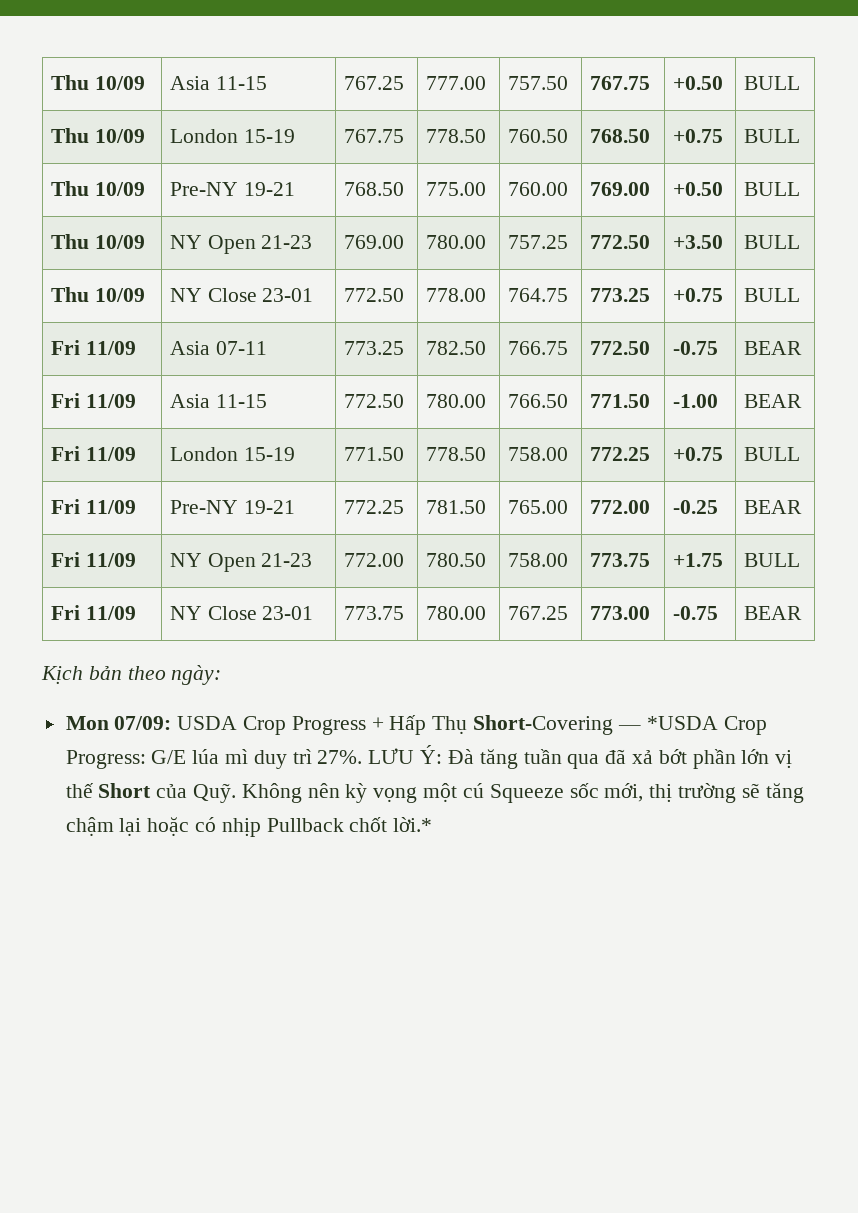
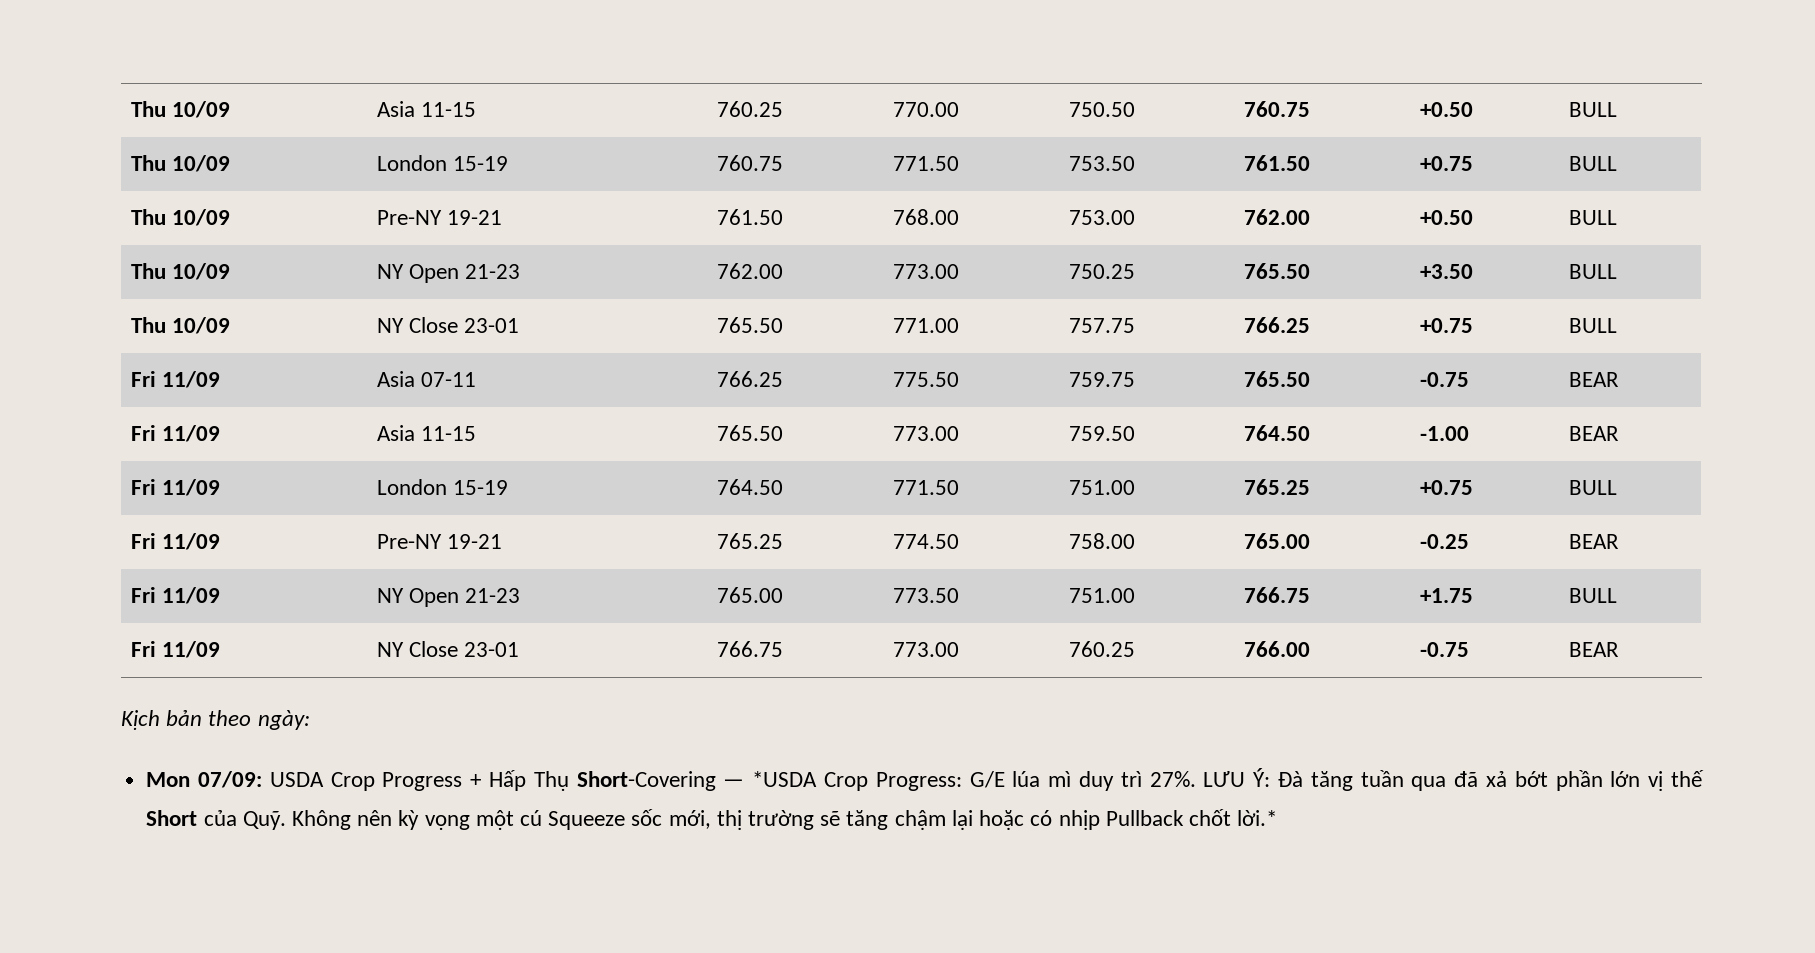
[343,76,404,90] [425,76,486,90] [507,76,568,90] [589,76,650,90] 767.25 | 777.00 | 757.50 | 767.75 -> [716,101,783,117] [892,102,959,117] [1068,102,1135,117] [1243,101,1310,117] 760.25 | 770.00 | 750.50 | 760.75
[343,129,404,143] [425,129,486,143] [507,129,568,143] [589,129,650,143] 767.75 | 778.50 | 760.50 | 768.50 -> [716,155,783,171] [892,156,959,171] [1068,156,1135,171] [1243,155,1310,171] 760.75 | 771.50 | 753.50 | 761.50
[343,182,404,196] [425,182,486,196] [507,182,568,196] [589,182,650,196] 768.50 | 775.00 | 760.00 | 769.00 -> [716,209,783,225] [892,209,959,225] [1068,210,1135,225] [1243,209,1310,225] 761.50 | 768.00 | 753.00 | 762.00
[343,235,404,249] [425,235,486,249] [507,235,568,249] [589,235,650,249] 769.00 | 780.00 | 757.25 | 772.50 -> [716,263,783,279] [892,264,959,279] [1068,264,1135,279] [1243,263,1310,279] 762.00 | 773.00 | 750.25 | 765.50
[343,288,404,302] [425,288,486,302] [507,288,568,302] [589,288,650,302] 772.50 | 778.00 | 764.75 | 773.25 -> [716,317,783,333] [892,318,959,333] [1068,318,1135,333] [1243,317,1310,333] 765.50 | 771.00 | 757.75 | 766.25
[343,341,404,355] [425,341,486,355] [507,341,568,355] [589,341,650,355] 773.25 | 782.50 | 766.75 | 772.50 -> [716,371,783,387] [892,372,959,387] [1068,372,1135,387] [1243,371,1310,387] 766.25 | 775.50 | 759.75 | 765.50
[343,394,404,408] [425,394,486,408] [507,394,568,408] [589,394,650,408] 772.50 | 780.00 | 766.50 | 771.50 -> [716,425,783,441] [892,426,959,441] [1068,426,1135,441] [1243,425,1310,441] 765.50 | 773.00 | 759.50 | 764.50
[343,447,404,461] [425,447,486,461] [507,447,568,461] [589,447,650,461] | 771.50 | 778.50 | 758.00 | 772.25 -> [716,479,783,495] [892,480,959,495] [1068,480,1135,495] [1243,479,1310,495] | 764.50 | 771.50 | 751.00 | 765.25
[343,500,404,514] [425,500,486,514] [507,500,568,514] [589,500,650,514] 772.25 | 781.50 | 765.00 | 772.00 -> [716,533,783,549] [892,534,959,549] [1068,533,1135,549] [1243,533,1310,549] 765.25 | 774.50 | 758.00 | 765.00
[343,553,404,567] [425,553,486,567] [507,553,568,567] [589,553,650,567] 772.00 | 780.50 | 758.00 | 773.75 -> [716,587,783,603] [892,588,959,603] [1068,588,1135,603] [1243,587,1310,603] 765.00 | 773.50 | 751.00 | 766.75
[343,606,404,620] [425,606,486,620] [507,606,568,620] [589,606,650,620] 773.75 | 780.00 | 767.25 | 773.00 -> [716,641,783,657] [892,642,959,657] [1068,641,1135,657] [1243,641,1310,657] 766.75 | 773.00 | 760.25 | 766.00

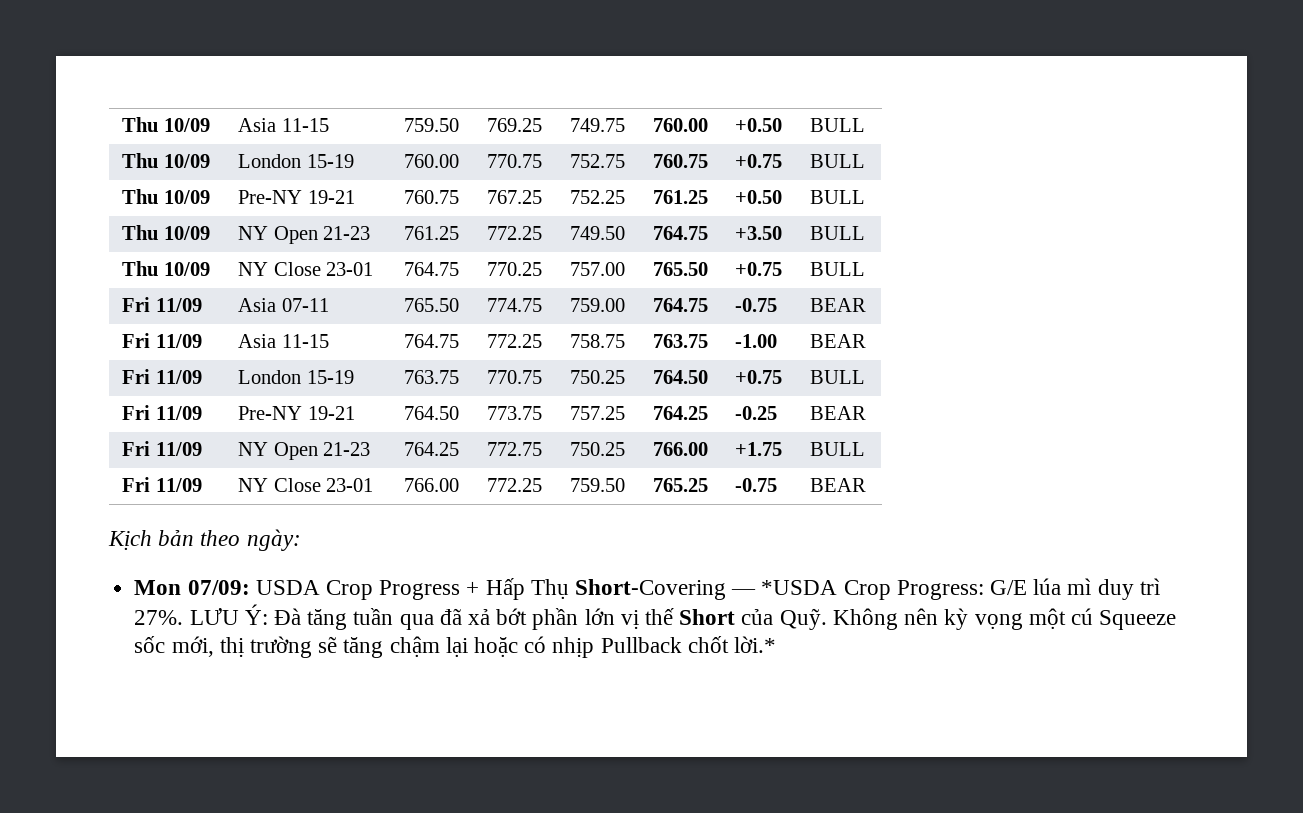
[716,101,783,117] [892,102,959,117] [1068,102,1135,117] [1243,101,1310,117] 760.25 | 770.00 | 750.50 | 760.75 -> [404,118,460,132] [487,118,543,132] [570,118,626,132] [653,118,709,132] 759.50 | 769.25 | 749.75 | 760.00
[716,155,783,171] [892,156,959,171] [1068,156,1135,171] [1243,155,1310,171] 760.75 | 771.50 | 753.50 | 761.50 -> [404,154,460,168] [487,154,543,168] [570,154,626,168] [653,154,709,168] 760.00 | 770.75 | 752.75 | 760.75
[716,209,783,225] [892,209,959,225] [1068,210,1135,225] [1243,209,1310,225] 761.50 | 768.00 | 753.00 | 762.00 -> [404,190,460,204] [487,190,543,204] [570,190,626,204] [653,190,709,204] 760.75 | 767.25 | 752.25 | 761.25
[716,263,783,279] [892,264,959,279] [1068,264,1135,279] [1243,263,1310,279] 762.00 | 773.00 | 750.25 | 765.50 -> [404,226,460,240] [487,226,543,240] [570,226,626,240] [653,226,709,240] 761.25 | 772.25 | 749.50 | 764.75
[716,317,783,333] [892,318,959,333] [1068,318,1135,333] [1243,317,1310,333] 765.50 | 771.00 | 757.75 | 766.25 -> [404,262,460,276] [487,262,543,276] [570,262,626,276] [653,262,709,276] 764.75 | 770.25 | 757.00 | 765.50
[716,371,783,387] [892,372,959,387] [1068,372,1135,387] [1243,371,1310,387] 766.25 | 775.50 | 759.75 | 765.50 -> [404,298,460,312] [487,298,543,312] [570,298,626,312] [653,298,709,312] 765.50 | 774.75 | 759.00 | 764.75
[716,425,783,441] [892,426,959,441] [1068,426,1135,441] [1243,425,1310,441] 765.50 | 773.00 | 759.50 | 764.50 -> [404,334,460,348] [487,334,543,348] [570,334,626,348] [653,334,709,348] 764.75 | 772.25 | 758.75 | 763.75
[716,479,783,495] [892,480,959,495] [1068,480,1135,495] [1243,479,1310,495] 764.50 | 771.50 | 751.00 | 765.25 -> [404,370,460,384] [487,370,543,384] [570,370,626,384] [653,370,709,384] 763.75 | 770.75 | 750.25 | 764.50
[716,533,783,549] [892,534,959,549] [1068,533,1135,549] [1243,533,1310,549] 765.25 | 774.50 | 758.00 | 765.00 -> [404,406,460,420] [487,406,543,420] [570,406,626,420] [653,406,709,420] 764.50 | 773.75 | 757.25 | 764.25
[716,587,783,603] [892,588,959,603] [1068,588,1135,603] [1243,587,1310,603] 765.00 | 773.50 | 751.00 | 766.75 -> [404,442,460,456] [487,442,543,456] [570,442,626,456] [653,442,709,456] 764.25 | 772.75 | 750.25 | 766.00
[716,641,783,657] [892,642,959,657] [1068,641,1135,657] [1243,641,1310,657] 766.75 | 773.00 | 760.25 | 766.00 -> [404,478,460,492] [487,478,543,492] [570,478,626,492] [653,478,709,492] 766.00 | 772.25 | 759.50 | 765.25

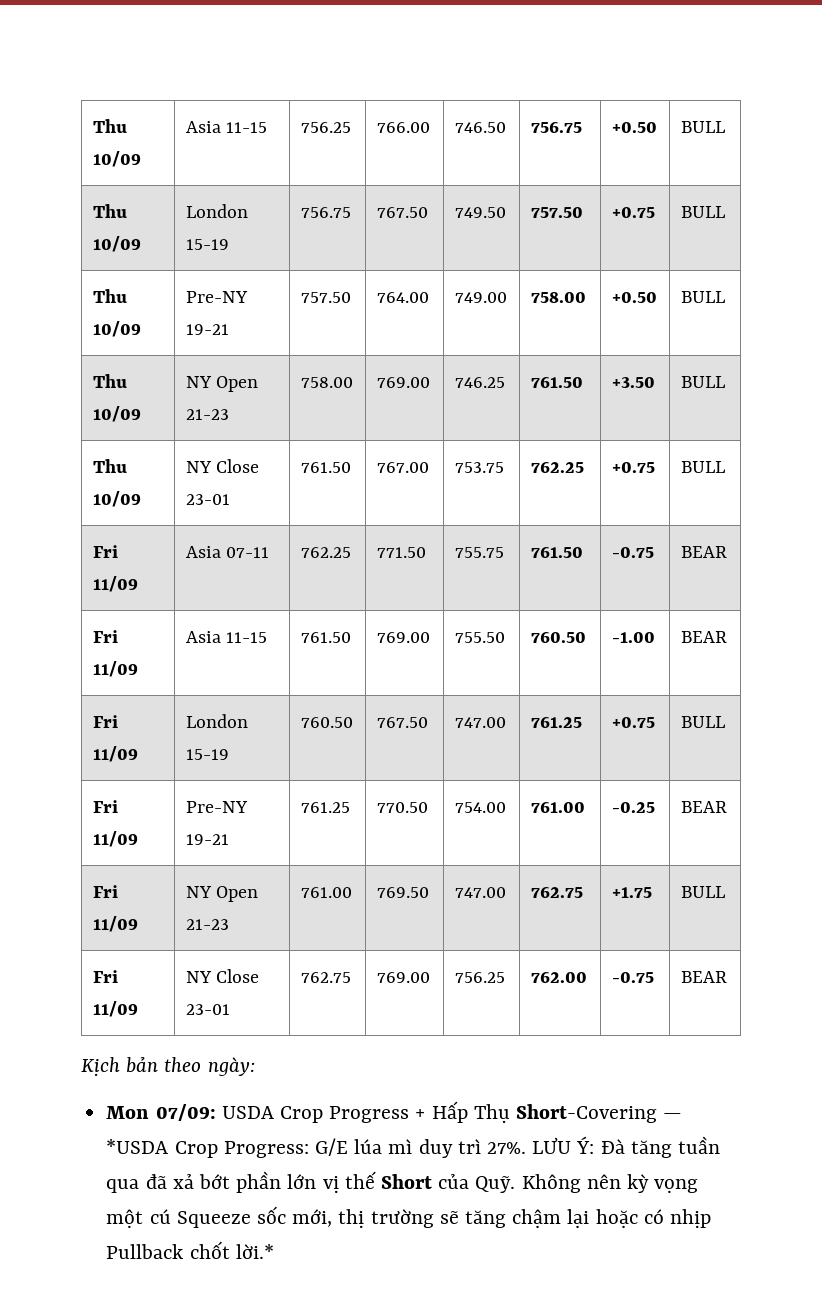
[404,118,460,132] [487,118,543,132] [570,118,626,132] [653,118,709,132] 759.50 | 769.25 | 749.75 | 760.00 -> [300,122,351,133] [376,122,430,133] [454,122,506,133] [530,122,582,133] 756.25 | 766.00 | 746.50 | 756.75
[404,154,460,168] [487,154,543,168] [570,154,626,168] [653,154,709,168] 760.00 | 770.75 | 752.75 | 760.75 -> [300,207,351,218] [376,207,428,218] [454,207,506,218] [530,207,583,218] 756.75 | 767.50 | 749.50 | 757.50
[404,190,460,204] [487,190,543,204] [570,190,626,204] [653,190,709,204] 760.75 | 767.25 | 752.25 | 761.25 -> [300,292,351,303] [376,292,429,303] [454,292,507,303] [530,292,586,303] 757.50 | 764.00 | 749.00 | 758.00
[404,226,460,240] [487,226,543,240] [570,226,626,240] [653,226,709,240] 761.25 | 772.25 | 749.50 | 764.75 -> [300,377,353,388] [376,377,430,388] [454,377,505,388] [530,377,583,388] 758.00 | 769.00 | 746.25 | 761.50
[404,262,460,276] [487,262,543,276] [570,262,626,276] [653,262,709,276] 764.75 | 770.25 | 757.00 | 765.50 -> [300,462,351,473] [376,462,429,473] [454,462,504,473] [530,462,584,473] 761.50 | 767.00 | 753.75 | 762.25
[404,298,460,312] [487,298,543,312] [570,298,626,312] [653,298,709,312] 765.50 | 774.75 | 759.00 | 764.75 -> [300,547,351,558] [376,547,426,558] [454,547,504,558] [530,547,583,558] 762.25 | 771.50 | 755.75 | 761.50
[404,334,460,348] [487,334,543,348] [570,334,626,348] [653,334,709,348] 764.75 | 772.25 | 758.75 | 763.75 -> [300,632,351,643] [376,632,430,643] [454,632,505,643] [530,632,586,643] 761.50 | 769.00 | 755.50 | 760.50
[404,370,460,384] [487,370,543,384] [570,370,626,384] [653,370,709,384] 763.75 | 770.75 | 750.25 | 764.50 -> [300,717,353,728] [376,717,428,728] [454,717,506,728] [530,717,582,728] 760.50 | 767.50 | 747.00 | 761.25
[404,406,460,420] [487,406,543,420] [570,406,626,420] [653,406,709,420] 764.50 | 773.75 | 757.25 | 764.25 -> [300,802,350,813] [376,802,428,813] [454,802,506,813] [530,802,585,813] 761.25 | 770.50 | 754.00 | 761.00
[404,442,460,456] [487,442,543,456] [570,442,626,456] [653,442,709,456] 764.25 | 772.75 | 750.25 | 766.00 -> [300,887,352,898] [376,887,429,898] [454,887,506,898] [530,887,583,898] 761.00 | 769.50 | 747.00 | 762.75
[404,478,460,492] [487,478,543,492] [570,478,626,492] [653,478,709,492] 766.00 | 772.25 | 759.50 | 765.25 -> [300,972,351,983] [376,972,430,983] [454,972,505,983] [530,972,587,983] 762.75 | 769.00 | 756.25 | 762.00

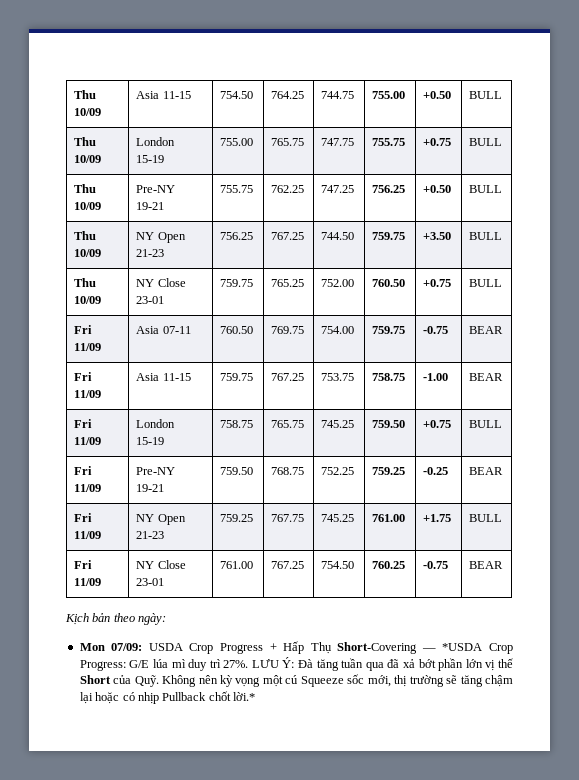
[300,122,351,133] [376,122,430,133] [454,122,506,133] [530,122,582,133] 756.25 | 766.00 | 746.50 | 756.75 -> [220,91,254,99] [271,91,305,99] [321,91,355,99] [372,91,406,99] 754.50 | 764.25 | 744.75 | 755.00
[300,207,351,218] [376,207,428,218] [454,207,506,218] [530,207,583,218] 756.75 | 767.50 | 749.50 | 757.50 -> [220,138,254,146] [271,138,305,146] [321,138,355,146] [372,138,406,146] 755.00 | 765.75 | 747.75 | 755.75
[300,292,351,303] [376,292,429,303] [454,292,507,303] [530,292,586,303] 757.50 | 764.00 | 749.00 | 758.00 -> [220,185,254,193] [271,185,305,193] [321,185,355,193] [372,185,406,193] 755.75 | 762.25 | 747.25 | 756.25
[300,377,353,388] [376,377,430,388] [454,377,505,388] [530,377,583,388] 758.00 | 769.00 | 746.25 | 761.50 -> [220,232,254,240] [271,232,305,240] [321,232,355,240] [372,232,406,240] 756.25 | 767.25 | 744.50 | 759.75
[300,462,351,473] [376,462,429,473] [454,462,504,473] [530,462,584,473] 761.50 | 767.00 | 753.75 | 762.25 -> [220,279,254,287] [271,279,305,287] [321,279,355,287] [372,279,406,287] 759.75 | 765.25 | 752.00 | 760.50
[300,547,351,558] [376,547,426,558] [454,547,504,558] [530,547,583,558] 762.25 | 771.50 | 755.75 | 761.50 -> [220,326,254,334] [271,326,305,334] [321,326,355,334] [372,326,406,334] 760.50 | 769.75 | 754.00 | 759.75
[300,632,351,643] [376,632,430,643] [454,632,505,643] [530,632,586,643] 761.50 | 769.00 | 755.50 | 760.50 -> [220,373,254,381] [271,373,305,381] [321,373,355,381] [372,373,406,381] 759.75 | 767.25 | 753.75 | 758.75
[300,717,353,728] [376,717,428,728] [454,717,506,728] [530,717,582,728] 760.50 | 767.50 | 747.00 | 761.25 -> [220,420,254,428] [271,420,305,428] [321,420,355,428] [372,420,406,428] 758.75 | 765.75 | 745.25 | 759.50
[300,802,350,813] [376,802,428,813] [454,802,506,813] [530,802,585,813] 761.25 | 770.50 | 754.00 | 761.00 -> [220,467,254,475] [271,467,305,475] [321,467,355,475] [372,467,406,475] 759.50 | 768.75 | 752.25 | 759.25
[300,887,352,898] [376,887,429,898] [454,887,506,898] [530,887,583,898] 761.00 | 769.50 | 747.00 | 762.75 -> [220,514,254,522] [271,514,305,522] [321,514,355,522] [372,514,406,522] 759.25 | 767.75 | 745.25 | 761.00
[300,972,351,983] [376,972,430,983] [454,972,505,983] [530,972,587,983] 762.75 | 769.00 | 756.25 | 762.00 -> [220,561,254,569] [271,561,305,569] [321,561,355,569] [372,561,406,569] 761.00 | 767.25 | 754.50 | 760.25

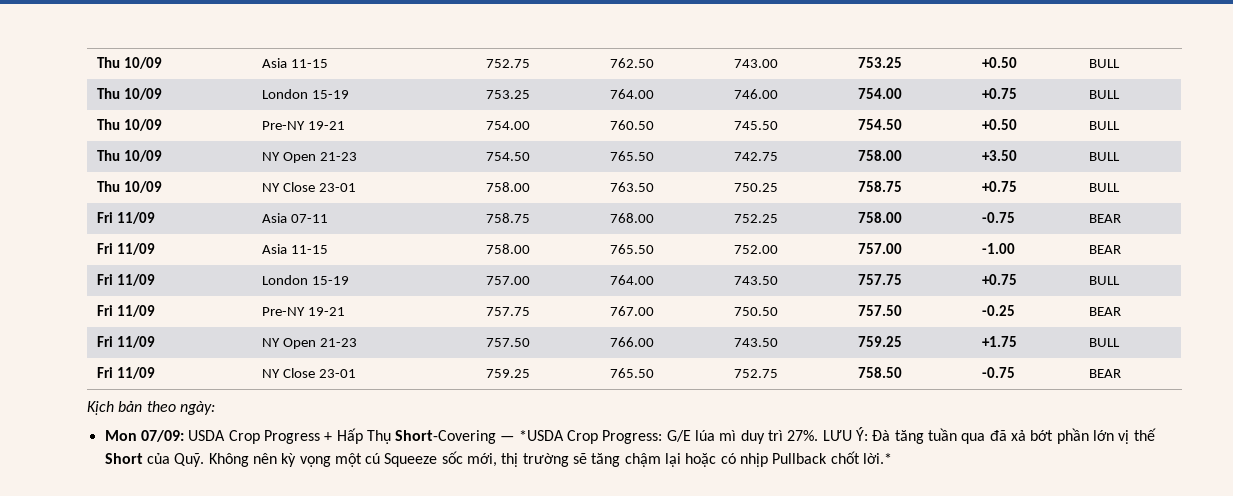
[220,91,254,99] [271,91,305,99] [321,91,355,99] [372,91,406,99] 754.50 | 764.25 | 744.75 | 755.00 -> [486,59,531,68] [610,58,655,68] [734,59,779,68] [858,57,903,68] 752.75 | 762.50 | 743.00 | 753.25
[220,138,254,146] [271,138,305,146] [321,138,355,146] [372,138,406,146] 755.00 | 765.75 | 747.75 | 755.75 -> [486,90,531,99] [610,89,655,99] [734,89,779,99] [858,88,903,99] 753.25 | 764.00 | 746.00 | 754.00
[220,185,254,193] [271,185,305,193] [321,185,355,193] [372,185,406,193] 755.75 | 762.25 | 747.25 | 756.25 -> [486,121,531,130] [610,120,655,130] [734,121,779,130] [858,119,903,130] 754.00 | 760.50 | 745.50 | 754.50
[220,232,254,240] [271,232,305,240] [321,232,355,240] [372,232,406,240] 756.25 | 767.25 | 744.50 | 759.75 -> [486,152,531,161] [610,151,655,161] [734,152,779,161] [858,150,903,161] 754.50 | 765.50 | 742.75 | 758.00
[220,279,254,287] [271,279,305,287] [321,279,355,287] [372,279,406,287] 759.75 | 765.25 | 752.00 | 760.50 -> [486,182,531,192] [610,182,655,192] [734,183,779,192] [858,181,903,192] 758.00 | 763.50 | 750.25 | 758.75
[220,326,254,334] [271,326,305,334] [321,326,355,334] [372,326,406,334] 760.50 | 769.75 | 754.00 | 759.75 -> [486,213,531,223] [610,213,655,223] [734,214,779,223] [858,212,903,223] 758.75 | 768.00 | 752.25 | 758.00
[220,373,254,381] [271,373,305,381] [321,373,355,381] [372,373,406,381] 759.75 | 767.25 | 753.75 | 758.75 -> [486,244,531,254] [610,244,655,254] [734,245,779,254] [858,243,903,254] 758.00 | 765.50 | 752.00 | 757.00
[220,420,254,428] [271,420,305,428] [321,420,355,428] [372,420,406,428] 758.75 | 765.75 | 745.25 | 759.50 -> [486,276,531,285] [610,275,655,285] [734,276,779,285] [858,274,903,285] 757.00 | 764.00 | 743.50 | 757.75
[220,467,254,475] [271,467,305,475] [321,467,355,475] [372,467,406,475] 759.50 | 768.75 | 752.25 | 759.25 -> [486,307,531,316] [610,306,655,316] [734,307,779,316] [858,305,903,316] 757.75 | 767.00 | 750.50 | 757.50
[220,514,254,522] [271,514,305,522] [321,514,355,522] [372,514,406,522] 759.25 | 767.75 | 745.25 | 761.00 -> [486,338,531,347] [610,337,655,347] [734,338,779,347] [858,336,903,347] 757.50 | 766.00 | 743.50 | 759.25
[220,561,254,569] [271,561,305,569] [321,561,355,569] [372,561,406,569] 761.00 | 767.25 | 754.50 | 760.25 -> [486,369,531,378] [610,368,655,378] [734,369,779,378] [858,367,903,378] 759.25 | 765.50 | 752.75 | 758.50

